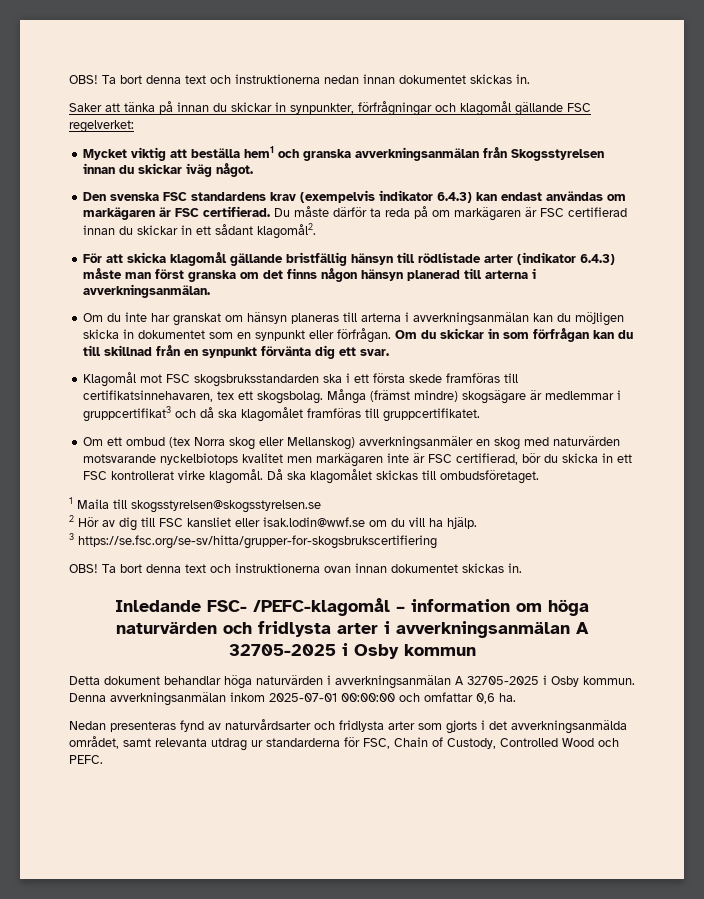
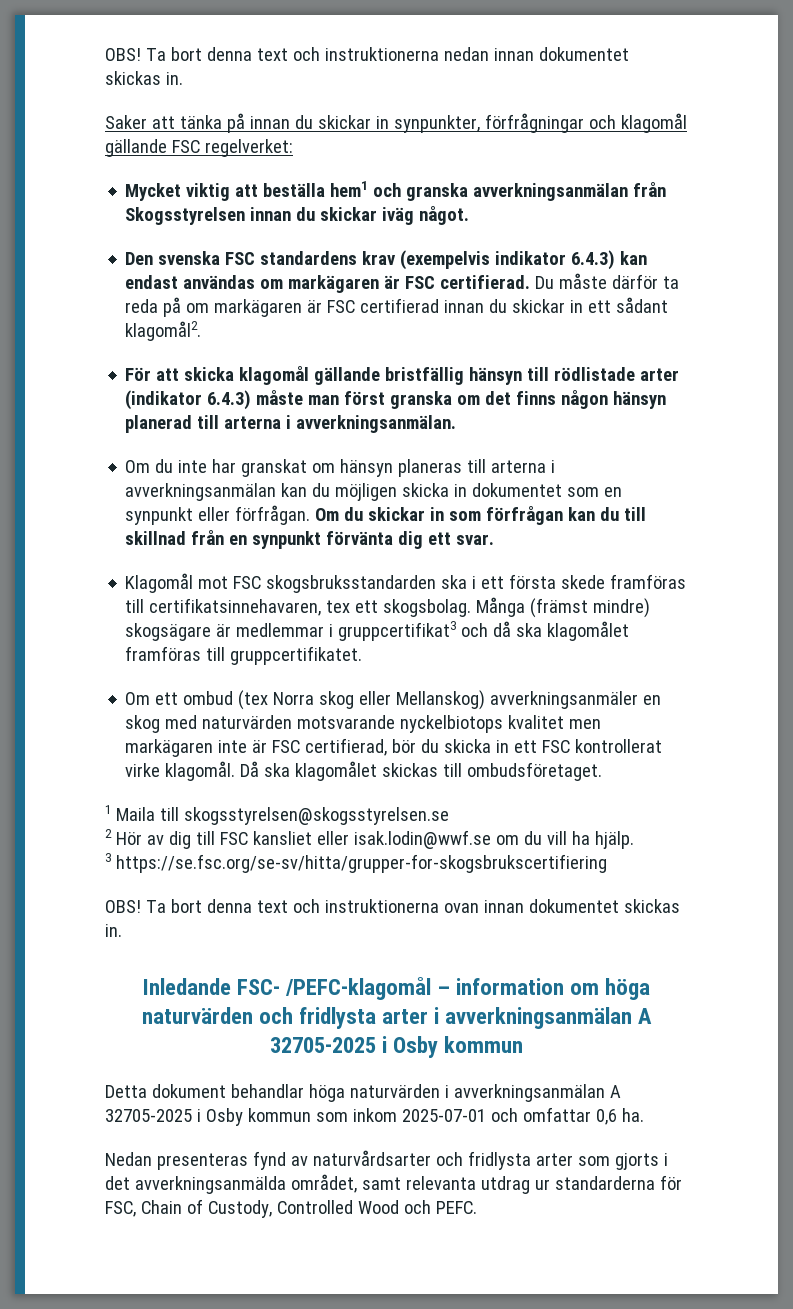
[583,676,635,685] [69,692,226,706] kommun. Denna avverkningsanmälan -> [247,1108,348,1122] kommun som
[341,693,395,702] 00:00:00 -> (486, 1115) none

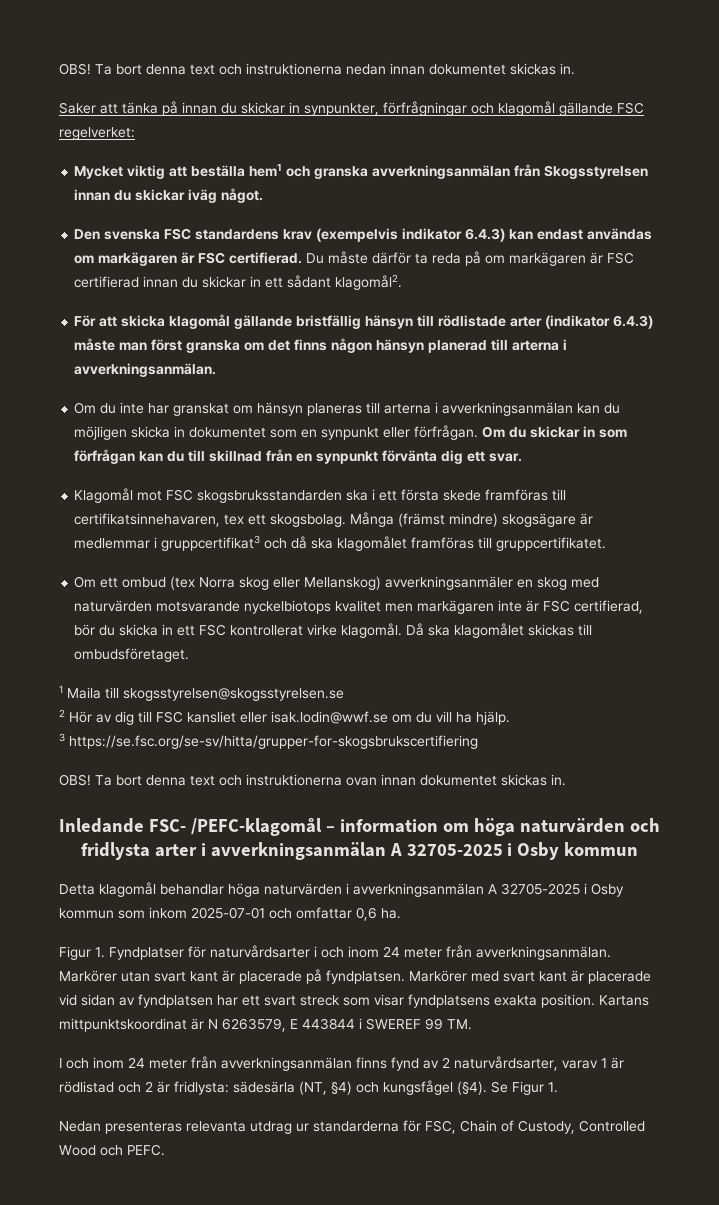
[151,1084,226,1098] dokument -> [99,882,156,897] klagomål
[105,1150,668,1170] [105,1174,401,1194] Nedan presenteras fynd av naturvårdsarter och fridlysta arter som gjorts i det avverkningsanmälda området, samt -> [59,945,611,960] [59,969,651,984] [59,994,649,1008] [59,1018,472,1032] [59,1056,624,1071] [59,1080,558,1095] [59,1121,182,1134] Figur 1. Fyndplatser för naturvårdsarter i och inom 24 meter från avverkningsanmälan. Markörer utan svart kant är placerade på fyndplatsen. Markörer med svart kant är placerade vid sidan av fyndplatsen har ett svart streck som visar fyndplatsens exakta position. Kartans mittpunktskoordinat är N 6263579, E 443844 i SWEREF 99 TM. // I och inom 24 meter från avverkningsanmälan finns fynd av 2 naturvårdsarter, varav 1 är rödlistad och 2 är fridlysta: sädesärla (NT, §4) och kungsfågel (§4). Se Figur 1. // Nedan presenteras

